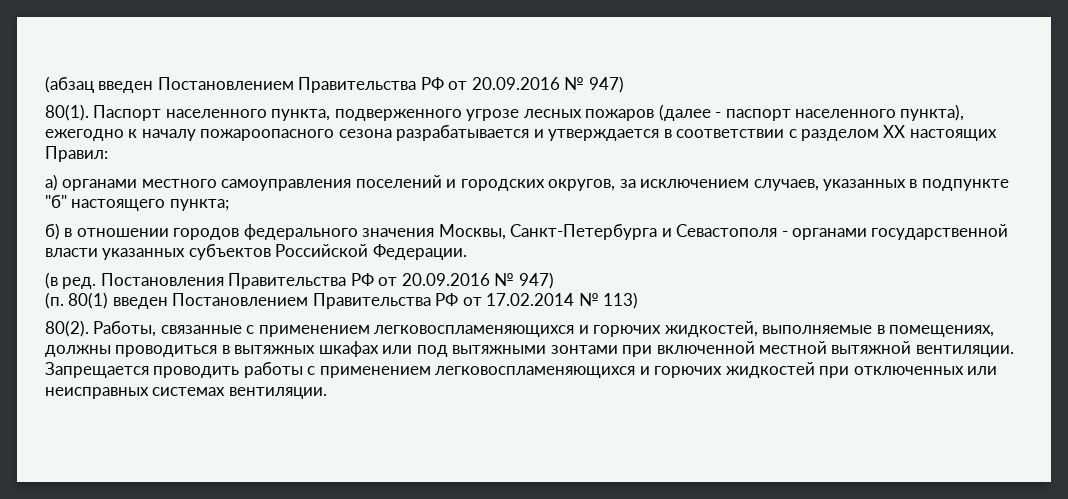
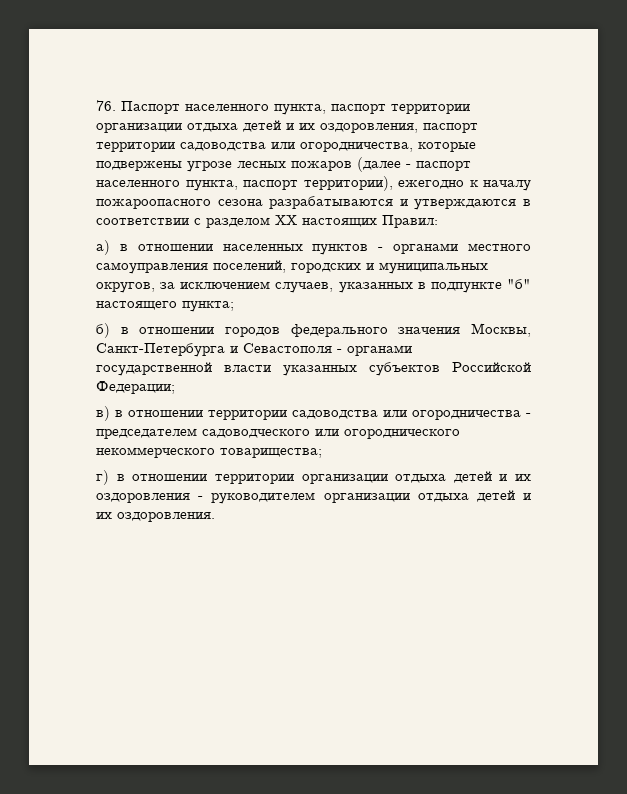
[45,76,624,93] [45,104,462,121] (абзац введен Постановлением Правительства РФ от 20.09.2016 № 947) // 80(1). Паспорт населенного пункта, подверженного -> [96,100,470,115] [96,120,478,133] [96,142,476,152] [96,161,182,171] 76. Паспорт населенного пункта, паспорт территории организации отдыха детей и их оздоровления, паспорт территории садоводства или огородничества, которые подвержены
[900,104,965,121] пункта), -> [185,176,393,191] пункта, паспорт территории),
[396,125,660,141] разрабатывается и утверждается -> [269,196,517,210] разрабатываются и утверждаются
[62,175,545,191] органами местного самоуправления поселений и городских -> [119,243,531,255] [96,260,488,274] в отношении населенных пунктов - органами местного самоуправления поселений, городских и муниципальных
[372,244,467,260] [45,272,554,289] [45,292,639,309] [45,320,995,337] [45,341,1014,357] [45,362,998,378] [45,387,327,399] Федерации. // (в ред. Постановления Правительства РФ от 20.09.2016 № 947) // (п. 80(1) введен Постановлением Правительства РФ от 17.02.2014 № 113) // 80(2). Работы, связанные с применением легковоспламеняющихся и горючих жидкостей, выполняемые в помещениях, должны проводиться в вытяжных шкафах или под вытяжными зонтами при включенной местной вытяжной вентиляции. Запрещается проводить работы с применением легковоспламеняющихся и горючих жидкостей при отключенных или неисправных системах вентиляции. -> [96,381,175,394] [96,406,531,421] [96,428,460,439] [96,447,322,458] [96,470,531,485] [96,490,531,504] [96,512,215,522] Федерации; // в) в отношении территории садоводства или огородничества - председателем садоводческого или огороднического некоммерческого товарищества; // г) в отношении территории организации отдыха детей и их оздоровления - руководителем организации отдыха детей и их оздоровления.

